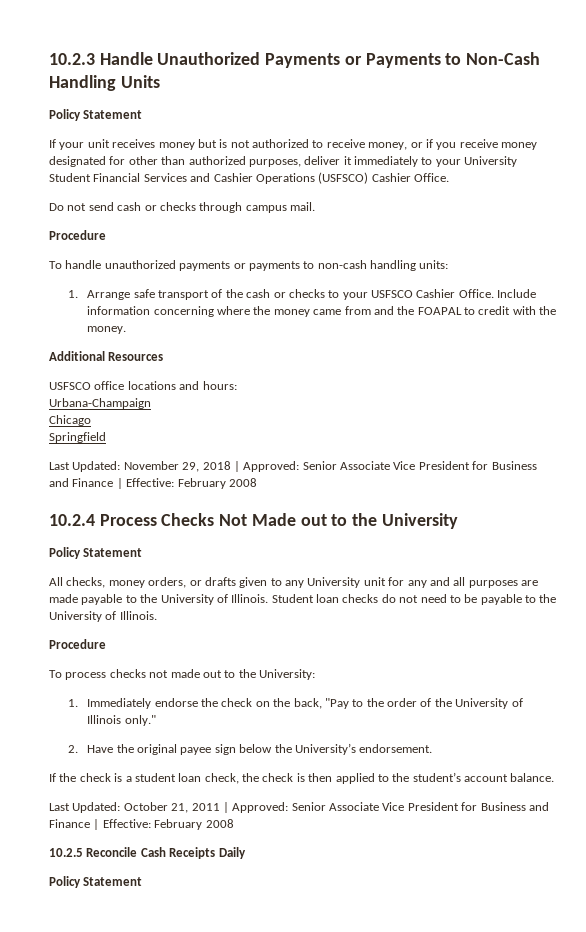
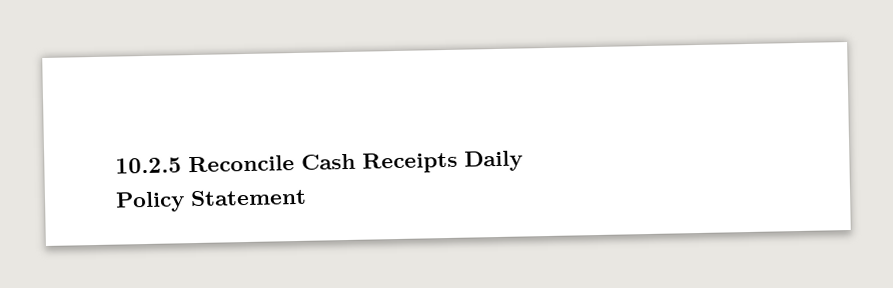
[49,52,541,68] [49,75,160,91] [49,109,143,121] [49,139,537,150] [49,156,518,167] [49,172,449,184] [49,202,315,213] [49,230,106,240] [49,260,449,271] [68,289,537,300] [87,306,557,317] [87,326,127,334] [49,351,164,361] [49,381,237,390] [49,398,151,409] [49,415,91,426] [49,432,106,443] [49,461,537,472] [49,478,257,489] [49,513,458,529] [49,547,143,559] [49,577,538,588] [49,594,557,605] [49,611,157,622] [49,639,106,649] [49,669,315,680] [68,698,523,709] [87,715,156,726] [68,743,433,755] [49,772,555,784] [49,802,549,813] [49,819,234,830] 10.2.3 Handle Unauthorized Payments or Payments to Non-Cash Handling Units // Policy Statement // If your unit receives money but is not authorized to receive money, or if you receive money designated for other than authorized purposes, deliver it immediately to your University Student Financial Services and Cashier Operations (USFSCO) Cashier Office. // Do not send cash or checks through campus mail. // Procedure // To handle unauthorized payments or payments to non-cash handling units: // 1. Arrange safe transport of the cash or checks to your USFSCO Cashier Office. Include information concerning where the money came from and the FOAPAL to credit with the money. // Additional Resources // USFSCO office locations and hours: // Urbana-Champaign // Chicago // Springfield // Last Updated: November 29, 2018 | Approved: Senior Associate Vice President for Business and Finance | Effective: February 2008 // 10.2.4 Process Checks Not Made out to the University // Policy Statement // All checks, money orders, or drafts given to any University unit for any and all purposes are made payable to the University of Illinois. Student loan checks do not need to be payable to the University of Illinois. // Procedure // To process checks not made out to the University: // 1. Immediately endorse the check on the back, "Pay to the order of the University of Illinois only." // 2. Have the original payee sign below the University’s endorsement. // If the check is a student loan check, the check is then applied to the student’s account balance. // Last Updated: October 21, 2011 | Approved: Senior Associate Vice President for Business and Finance | Effective: February 2008 // -> (115, 165) none

